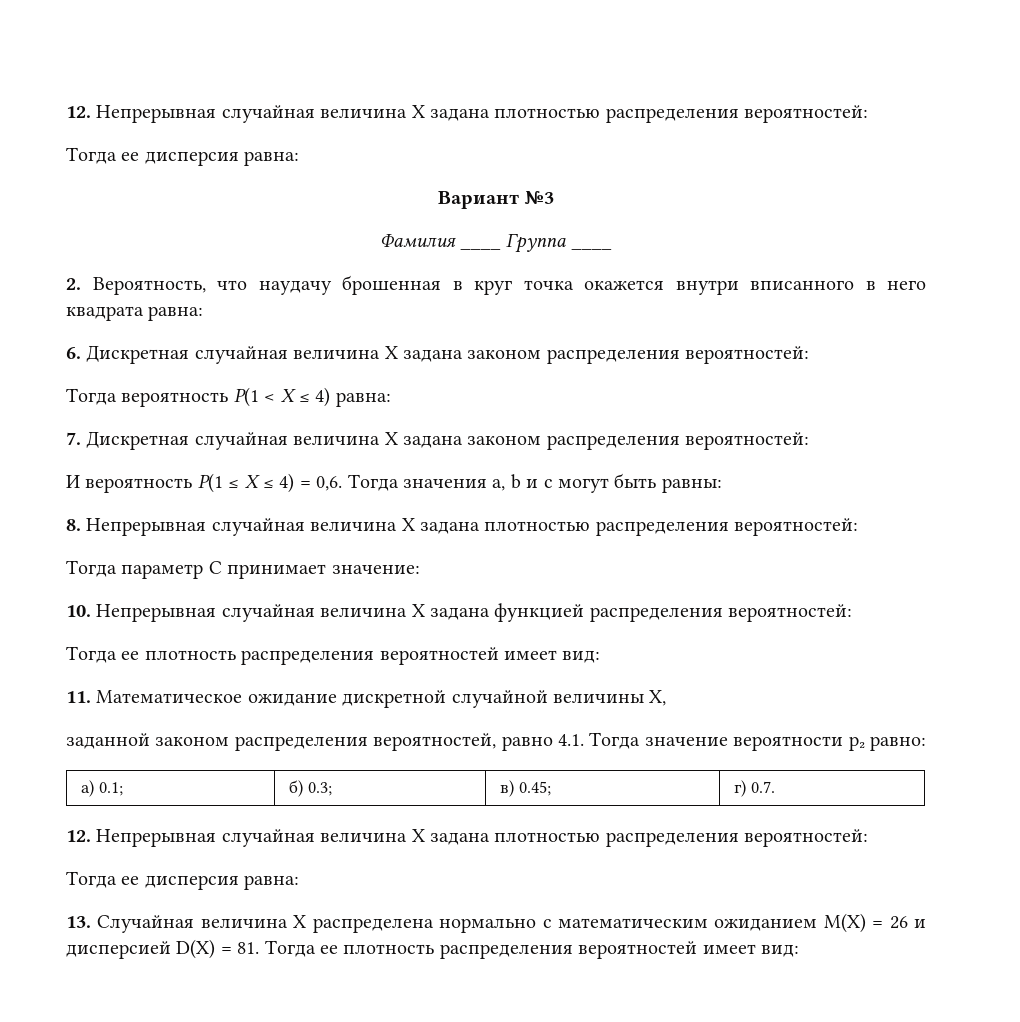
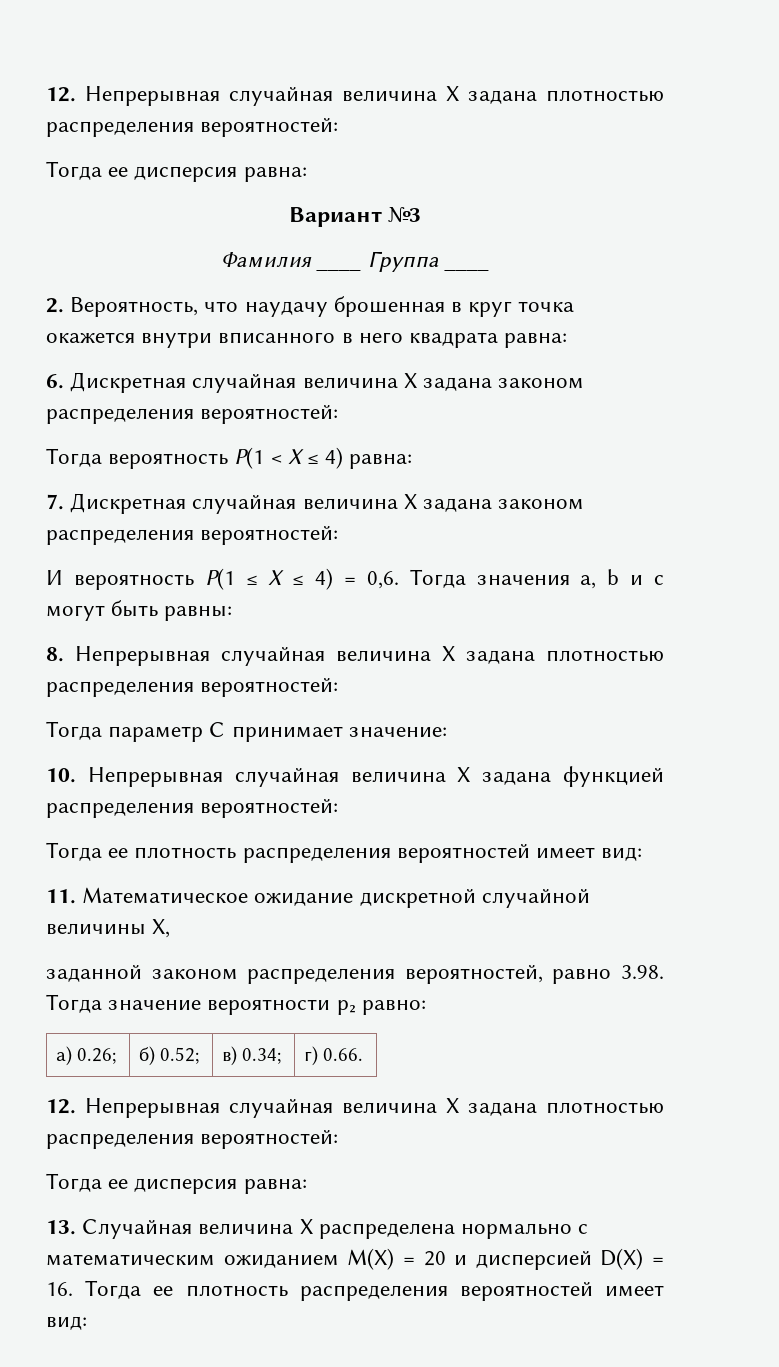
[558,734,584,746] 4.1. -> [620,965,664,979] 3.98.
[98,782,123,796] 0.1; -> [77,1048,118,1064] 0.26;
[307,782,332,796] 0.3; -> [160,1047,201,1064] 0.52;
[518,781,551,796] 0.45; -> [242,1048,283,1064] 0.34;
[750,781,775,793] 0.7. -> [323,1048,364,1061] 0.66.
[889,916,908,929] 26 -> [423,1251,446,1266] 20
[237,942,260,954] 81. -> [46,1282,73,1296] 16.

